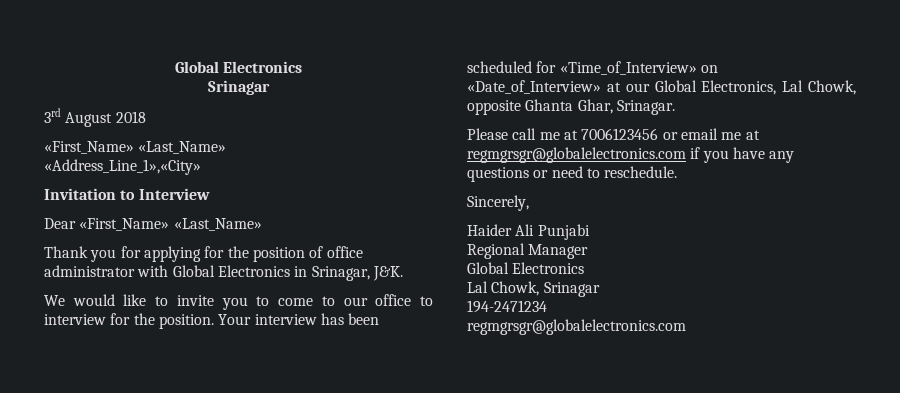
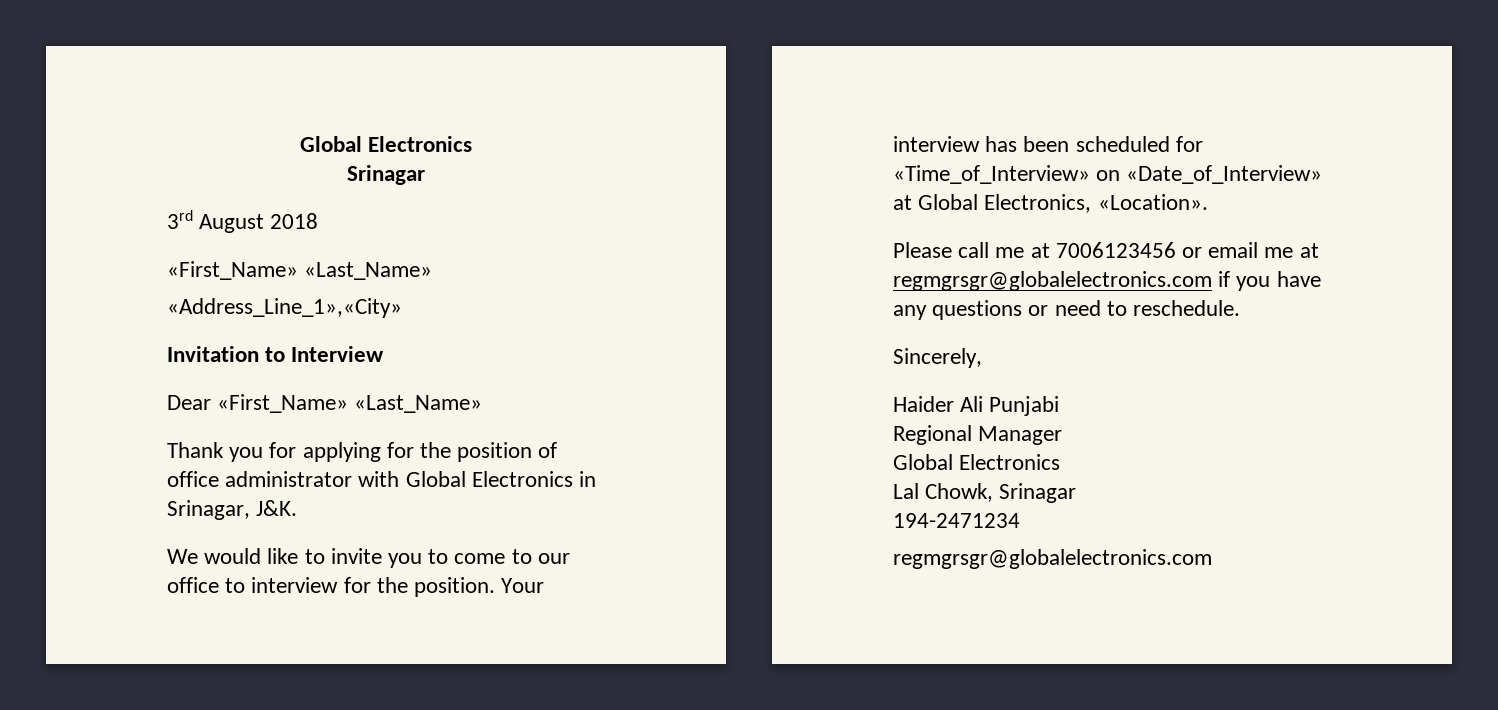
[625,83,650,92] our -> (912, 202) none
[782,80,856,95] [467,99,675,115] Lal Chowk, opposite Ghanta Ghar, Srinagar. -> [1097,194,1208,210] «Location».

